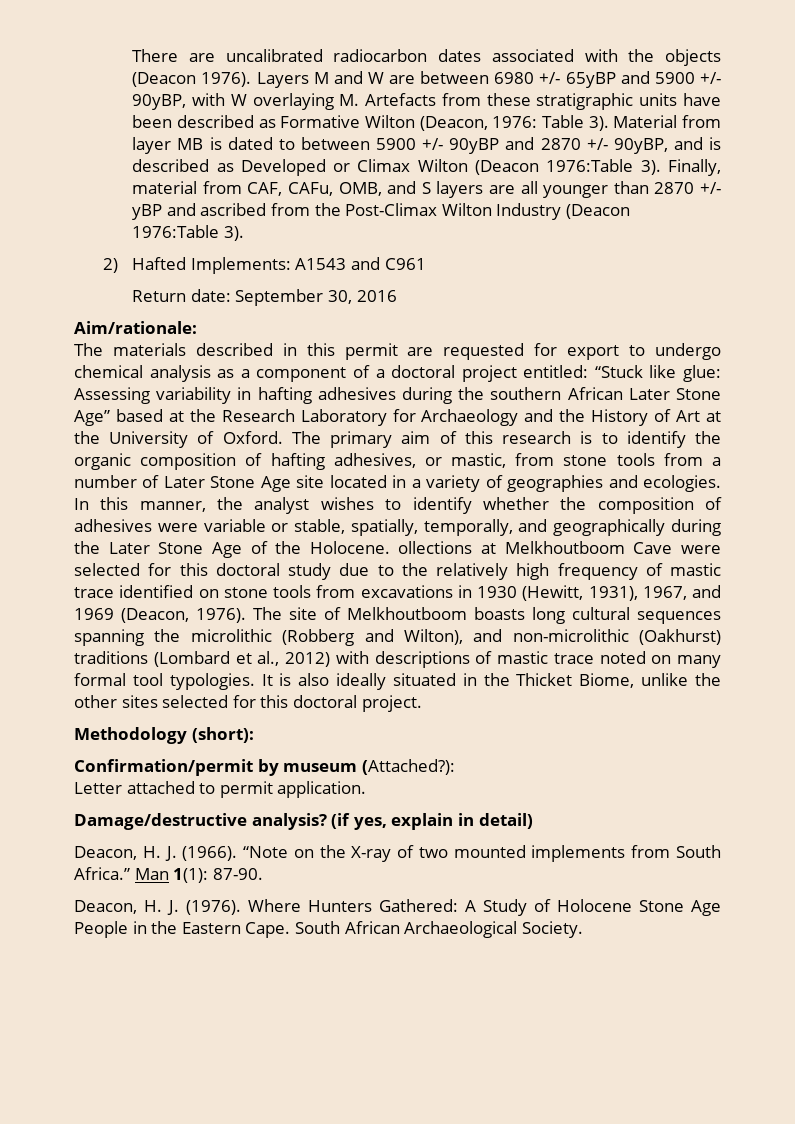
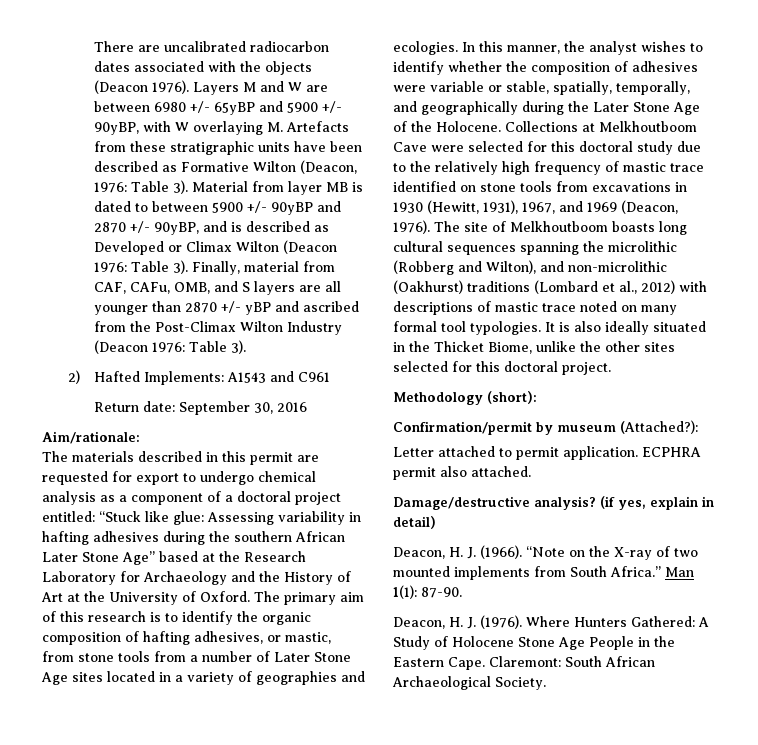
[546,159,634,172] 1976:Table -> [94,261,170,273] 1976: Table
[132,225,220,238] 1976:Table -> [152,341,228,353] 1976: Table
[296,475,325,488] site -> [72,672,103,682] sites
[398,541,473,554] ollections -> [505,121,578,132] Collections
(367, 789) none -> [642,447,701,457] [393,466,531,480] ECPHRA permit also attached.
(291, 930) none -> [489,656,561,667] Claremont:

